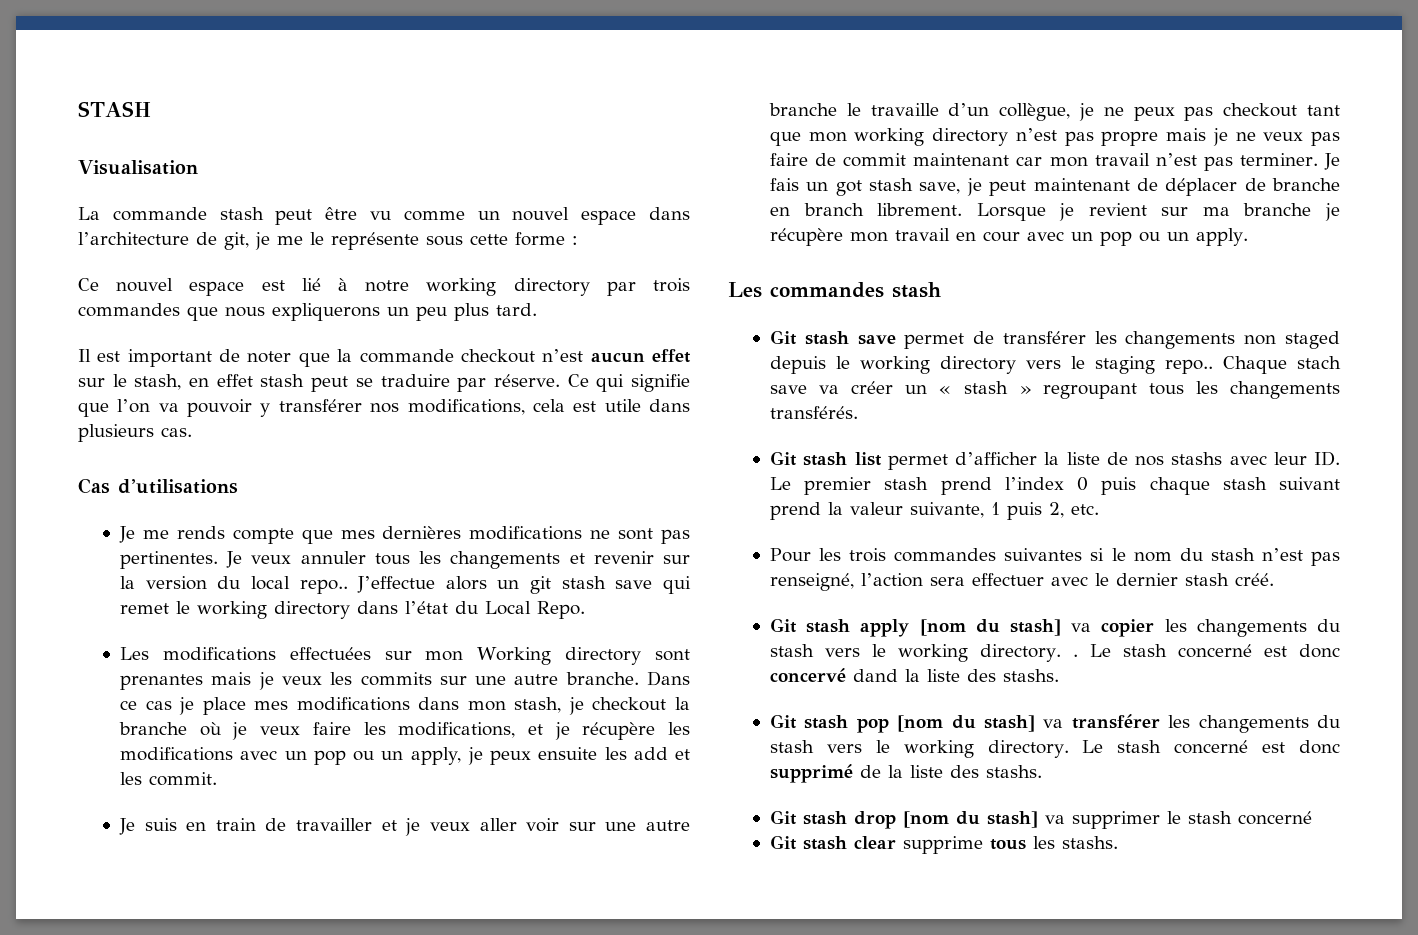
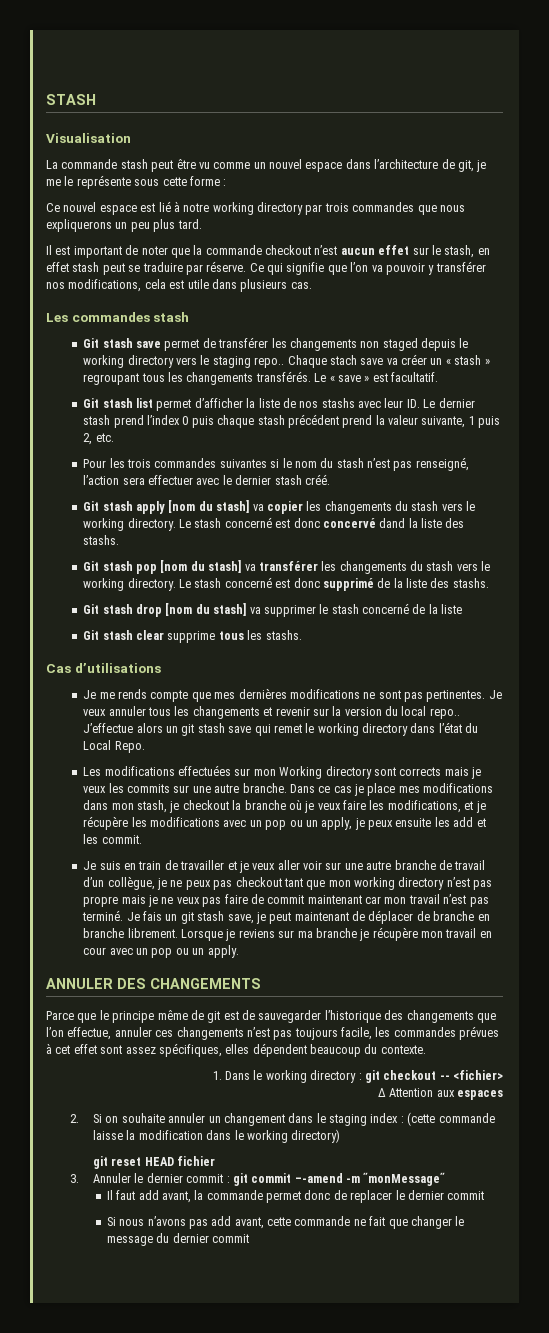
(192, 432) none -> [46,312,190,322] [83,337,469,351] [83,354,490,368] [83,371,439,385] [83,398,475,411] [83,414,501,428] [83,433,114,445] [83,457,469,471] [83,474,330,485] [83,500,476,514] [83,517,465,531] [83,535,120,545] [83,560,491,574] [83,577,489,591] [83,603,463,617] [83,630,302,643] // Les commandes stash // Git stash save permet de transférer les changements non staged depuis le working directory vers le staging repo.. Chaque stach save va créer un « stash » regroupant tous les changements transférés. Le « save » est facultatif. // Git stash list permet d’afficher la liste de nos stashs avec leur ID. Le dernier stash prend l’index 0 puis chaque stash précédent prend la valeur suivante, 1 puis 2, etc. // Pour les trois commandes suivantes si le nom du stash n’est pas renseigné, l’action sera effectuer avec le dernier stash créé. // Git stash apply [nom du stash] va copier les changements du stash vers le working directory. Le stash concerné est donc concervé dand la liste des stashs. // Git stash pop [nom du stash] va transférer les changements du stash vers le working directory. Le stash concerné est donc supprimé de la liste des stashs. // Git stash drop [nom du stash] va supprimer le stash concerné de la liste // Git stash clear supprime tous les stashs.
[120,674,204,690] prenantes -> [399,767,442,776] corrects
[846,103,939,116] le travaille -> [438,860,486,870] de travail
[1239,153,1318,166] terminer. -> [82,910,124,921] terminé.
[835,180,862,196] got -> [180,912,194,924] git
[803,203,864,216] branch -> [83,928,125,938] branche
[1088,203,1147,216] revient -> [238,929,275,938] reviens
[728,282,941,298] [770,330,1340,349] [770,356,1341,374] [770,381,1340,399] [770,406,859,419] [770,451,1340,470] [770,477,1340,495] [770,502,1100,520] [770,548,1340,566] [770,573,1275,591] [770,618,1340,637] [770,644,1340,662] [770,668,1060,682] [770,714,1340,733] [770,740,1340,758] [770,764,1043,783] [770,810,1313,829] [770,835,1119,854] Les commandes stash // Git stash save permet de transférer les changements non staged depuis le working directory vers le staging repo.. Chaque stach save va créer un « stash » regroupant tous les changements transférés. // Git stash list permet d’afficher la liste de nos stashs avec leur ID. Le premier stash prend l’index 0 puis chaque stash suivant prend la valeur suivante, 1 puis 2, etc. // Pour les trois commandes suivantes si le nom du stash n’est pas renseigné, l’action sera effectuer avec le dernier stash créé. // Git stash apply [nom du stash] va copier les changements du stash vers le working directory. . Le stash concerné est donc concervé dand la liste des stashs. // Git stash pop [nom du stash] va transférer les changements du stash vers le working directory. Le stash concerné est donc supprimé de la liste des stashs. // Git stash drop [nom du stash] va supprimer le stash concerné // Git stash clear supprime tous les stashs. -> [46,978,261,989] [46,1010,496,1023] [46,1026,500,1040] [46,1043,426,1057] [212,1070,503,1083] [377,1088,503,1100] [69,1112,495,1126] [93,1129,341,1143] [93,1156,216,1169] [69,1172,446,1186] [106,1190,485,1203] [106,1216,465,1229] [106,1233,249,1246] ANNULER DES CHANGEMENTS // Parce que le principe même de git est de sauvegarder l’historique des changements que l’on effectue, annuler ces changements n’est pas toujours facile, les commandes prévues à cet effet sont assez spécifiques, elles dépendent beaucoup du contexte. // 1. Dans le working directory : git checkout -- <fichier> // ∆ Attention aux espaces // 2. Si on souhaite annuler un changement dans le staging index : (cette commande laisse la modification dans le working directory) // git reset HEAD fichier // 3. Annuler le dernier commit : git commit –-amend -m ʺmonMessageʺ // Il faut add avant, la commande permet donc de replacer le dernier commit // Si nous n’avons pas add avant, cette commande ne fait que changer le message du dernier commit

